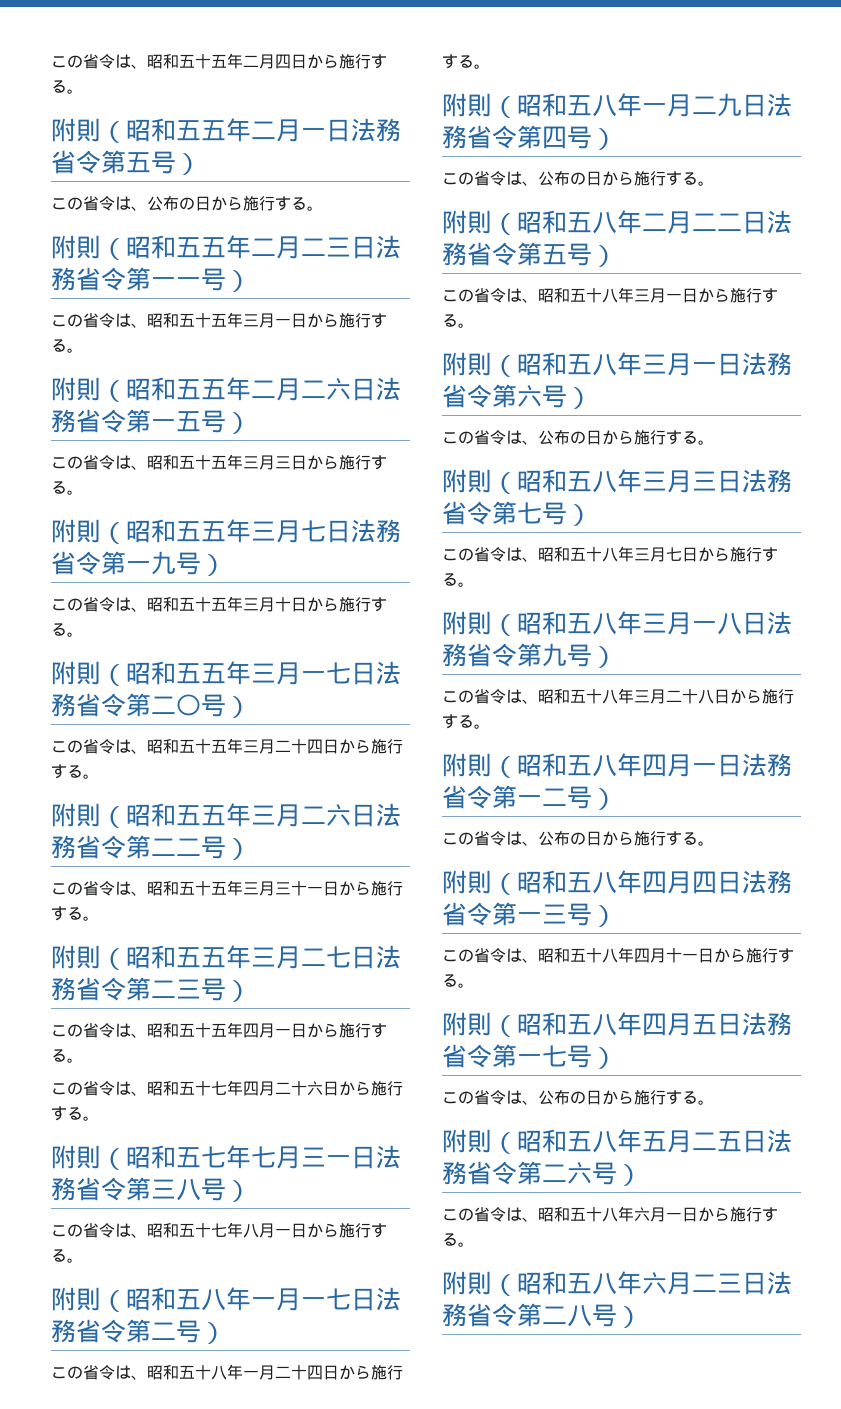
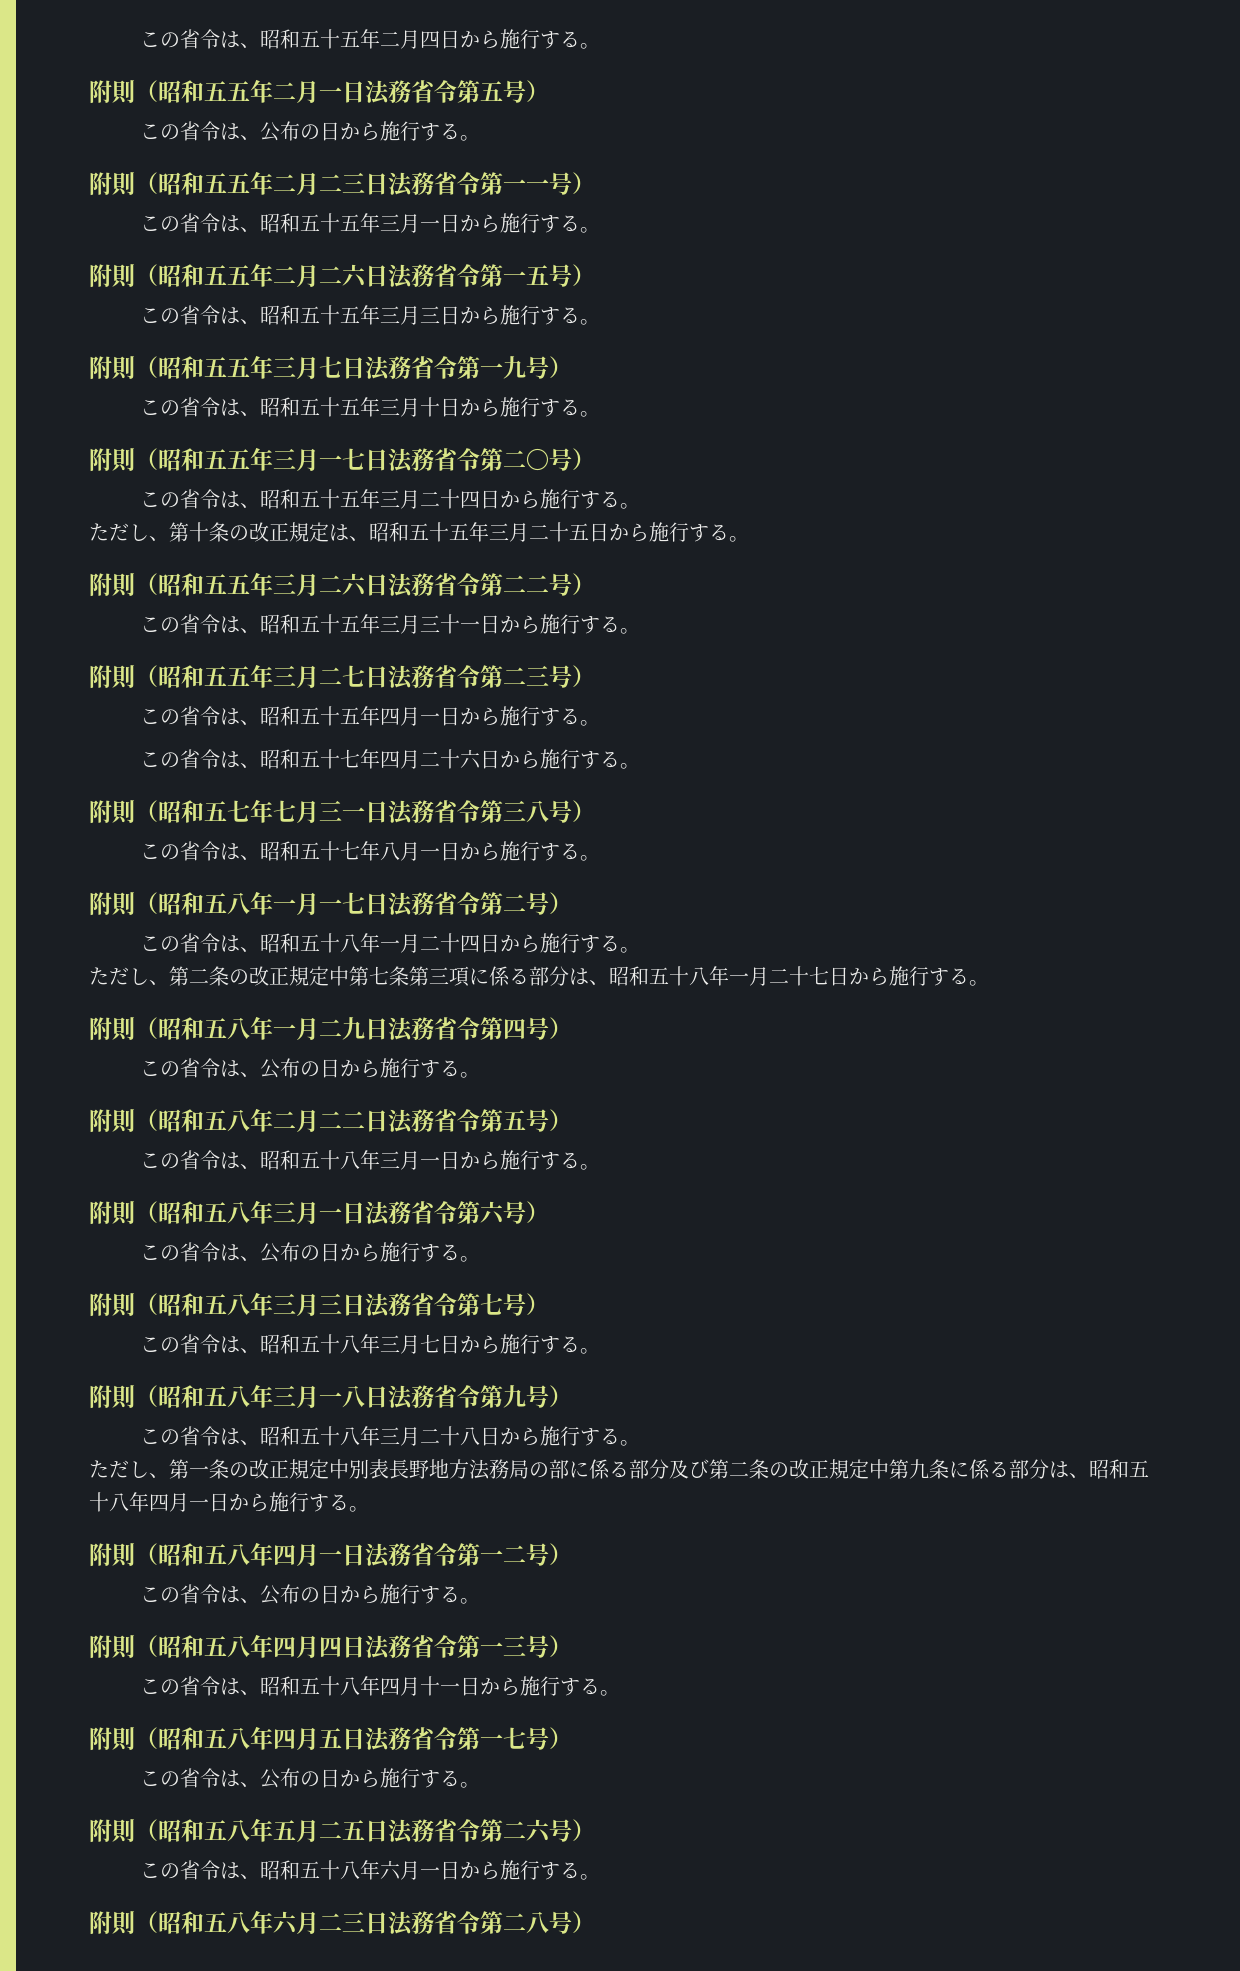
(99, 776) none -> [89,522,749,542] // ただし、第十条の改正規定は、昭和五十五年三月二十五日から施行する。
(490, 66) none -> [89,966,989,987] // ただし、第二条の改正規定中第七条第三項に係る部分は、昭和五十八年一月二十七日から施行する。
(490, 726) none -> [89,1459,1149,1480] [89,1492,369,1512] // ただし、第一条の改正規定中別表長野地方法務局の部に係る部分及び第二条の改正規定中第九条に係る部分は、昭和五十八年四月一日から施行する。

